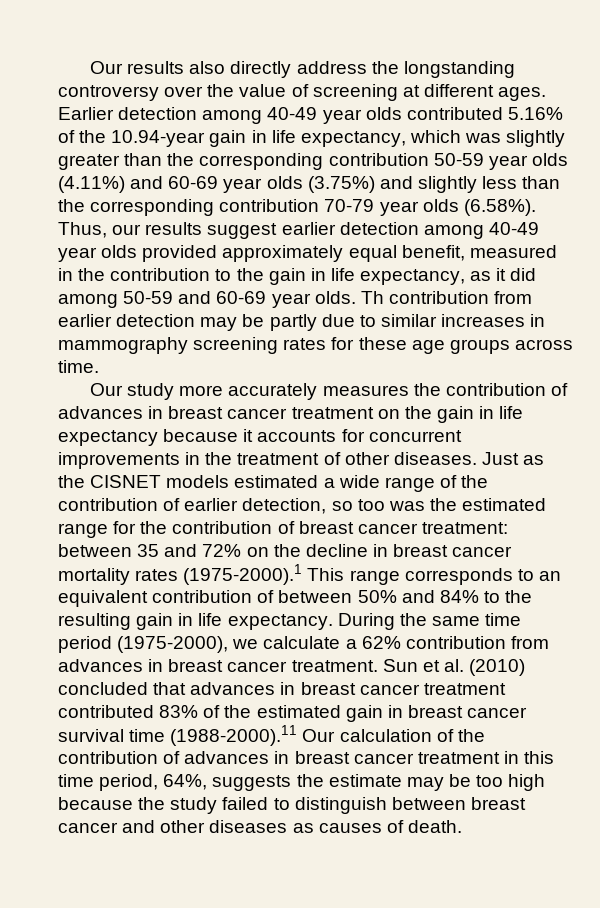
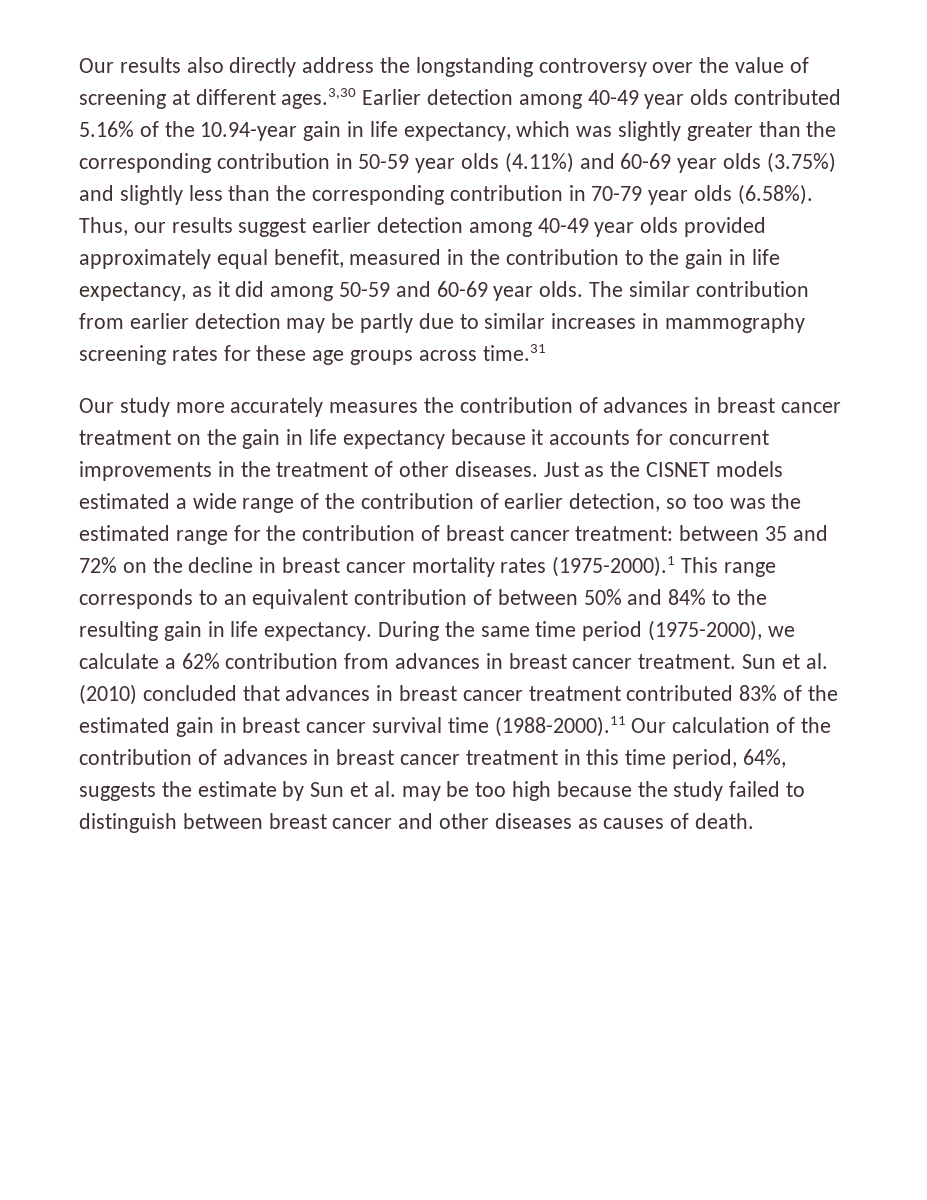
[498,87,547,101] ages. -> [281,88,357,109] ages.3,30
(429, 159) none -> [335,153,353,169] in
(320, 205) none -> [568,185,586,201] in
[360,291,384,304] Th -> [589,281,690,297] The similar
[58,360,99,373] time. -> [482,344,546,361] time.31
(402, 780) none -> [282,781,396,801] by Sun et al.

